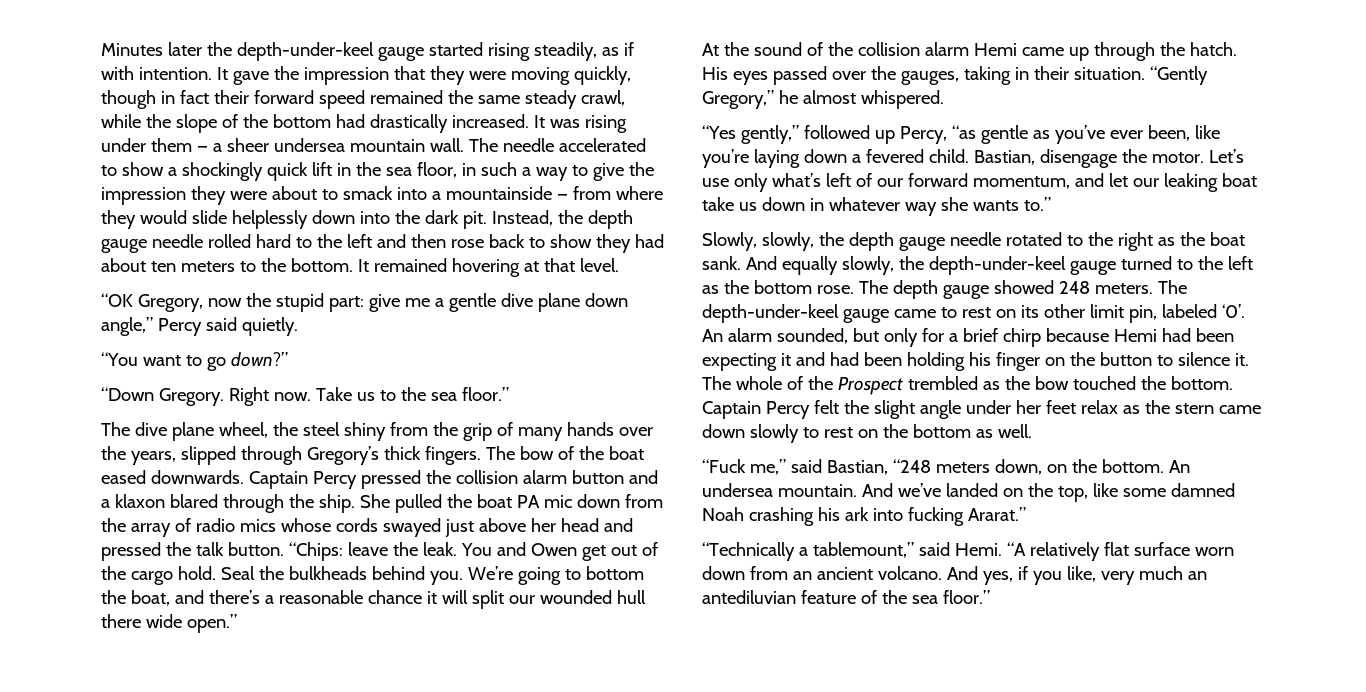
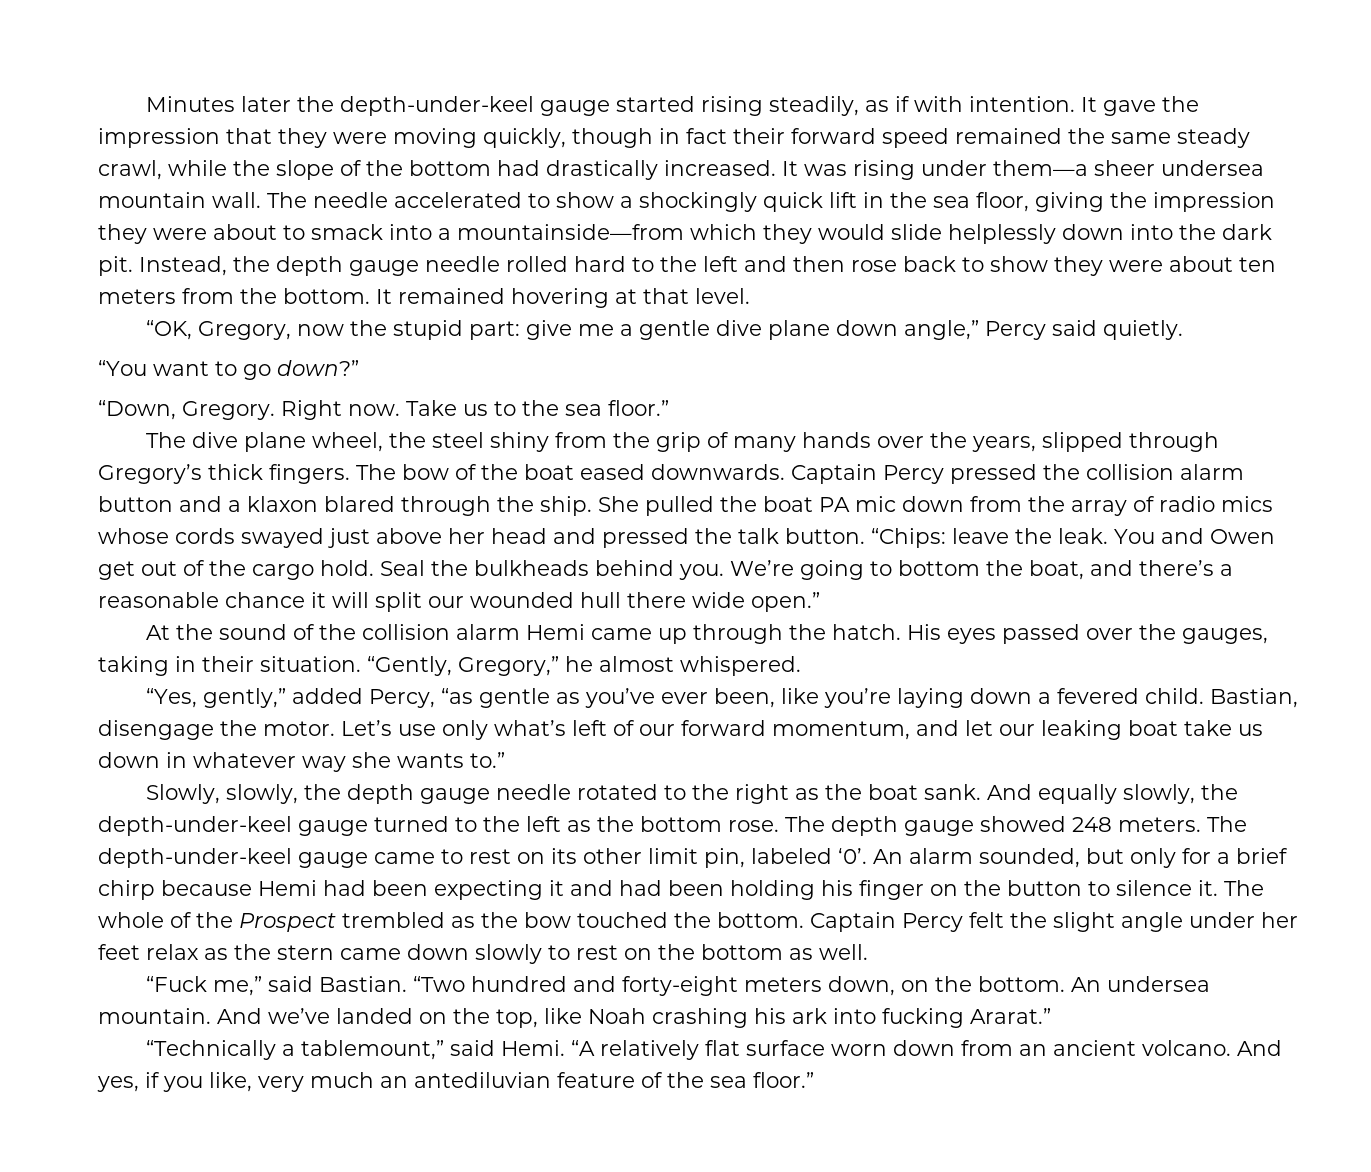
[150,138,222,152] them — a -> [993,160,1088,176] them—a
[461,162,624,181] in such a way to give -> [1035,192,1104,212] giving
[445,186,663,200] mountainside — from where -> [457,224,757,240] mountainside—from which
[634,234,664,248] had -> [1109,260,1163,272] were
[239,261,256,272] to -> [182,288,234,304] from
[101,293,133,307] “OK -> [146,320,193,340] “OK,
[101,387,154,401] “Down -> [98,400,176,420] “Down,
[1149,66,1208,85] “Gently -> [367,656,452,676] “Gently,
[702,125,895,144] “Yes gently,” followed up -> [146,688,364,708] “Yes, gently,” added
[826,459,931,475] Bastian, “248 -> [319,976,739,996] Bastian. “Two hundred and forty-eight
[1122,483,1235,497] some damned -> (582, 1016) none

